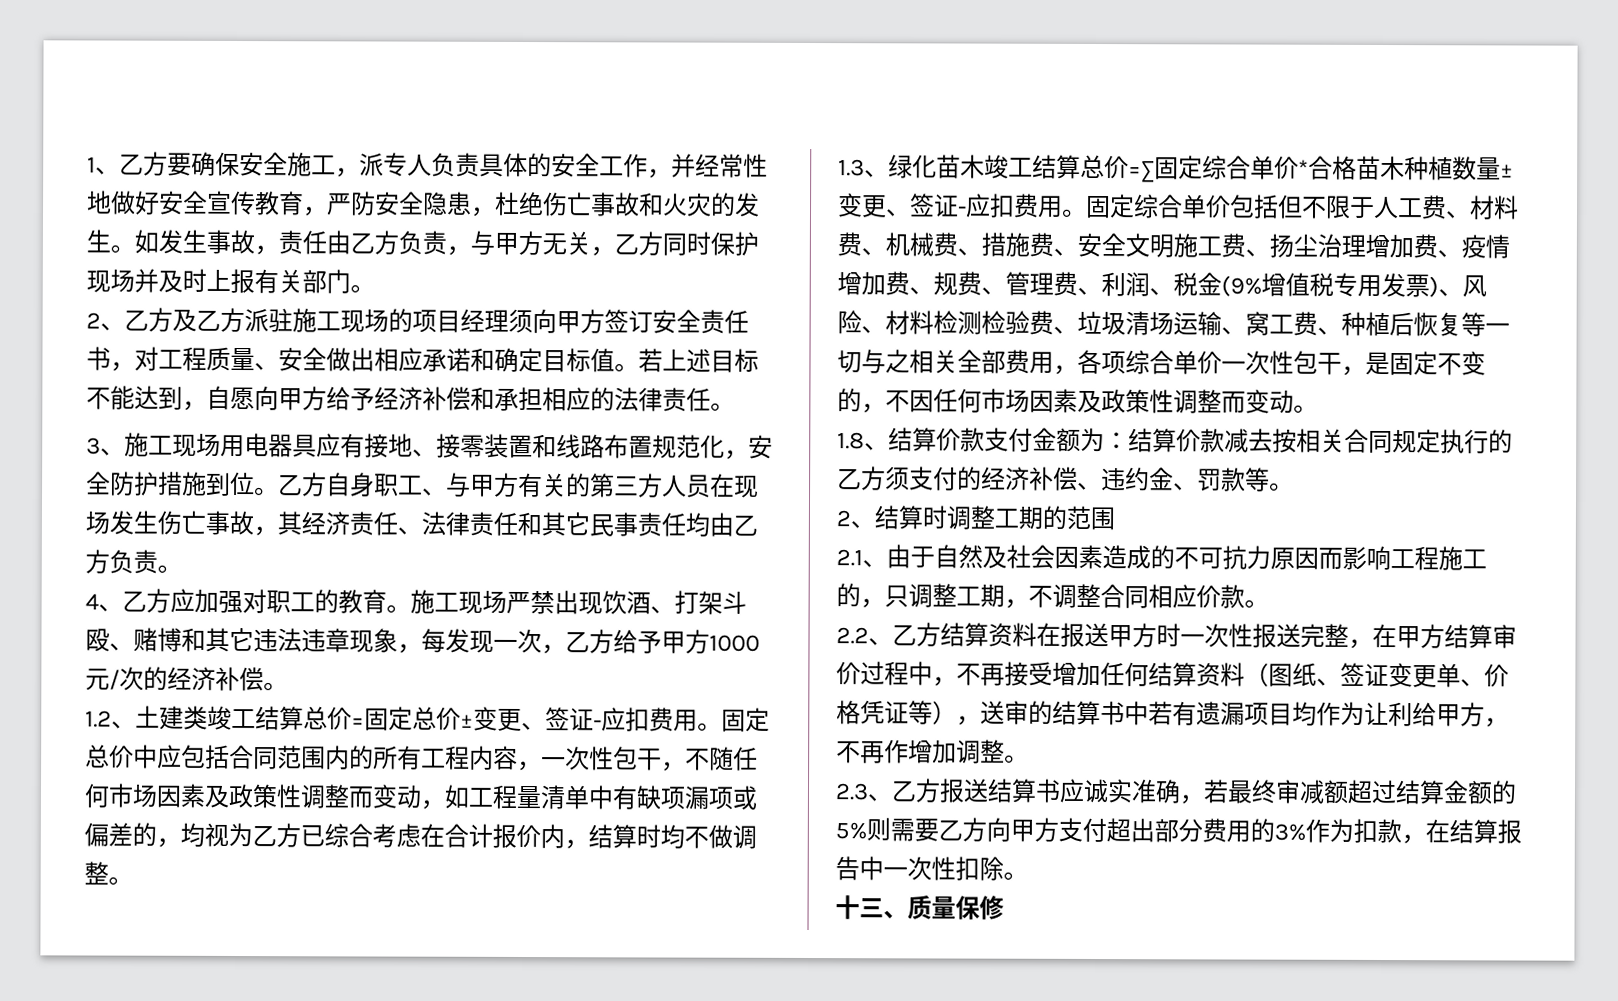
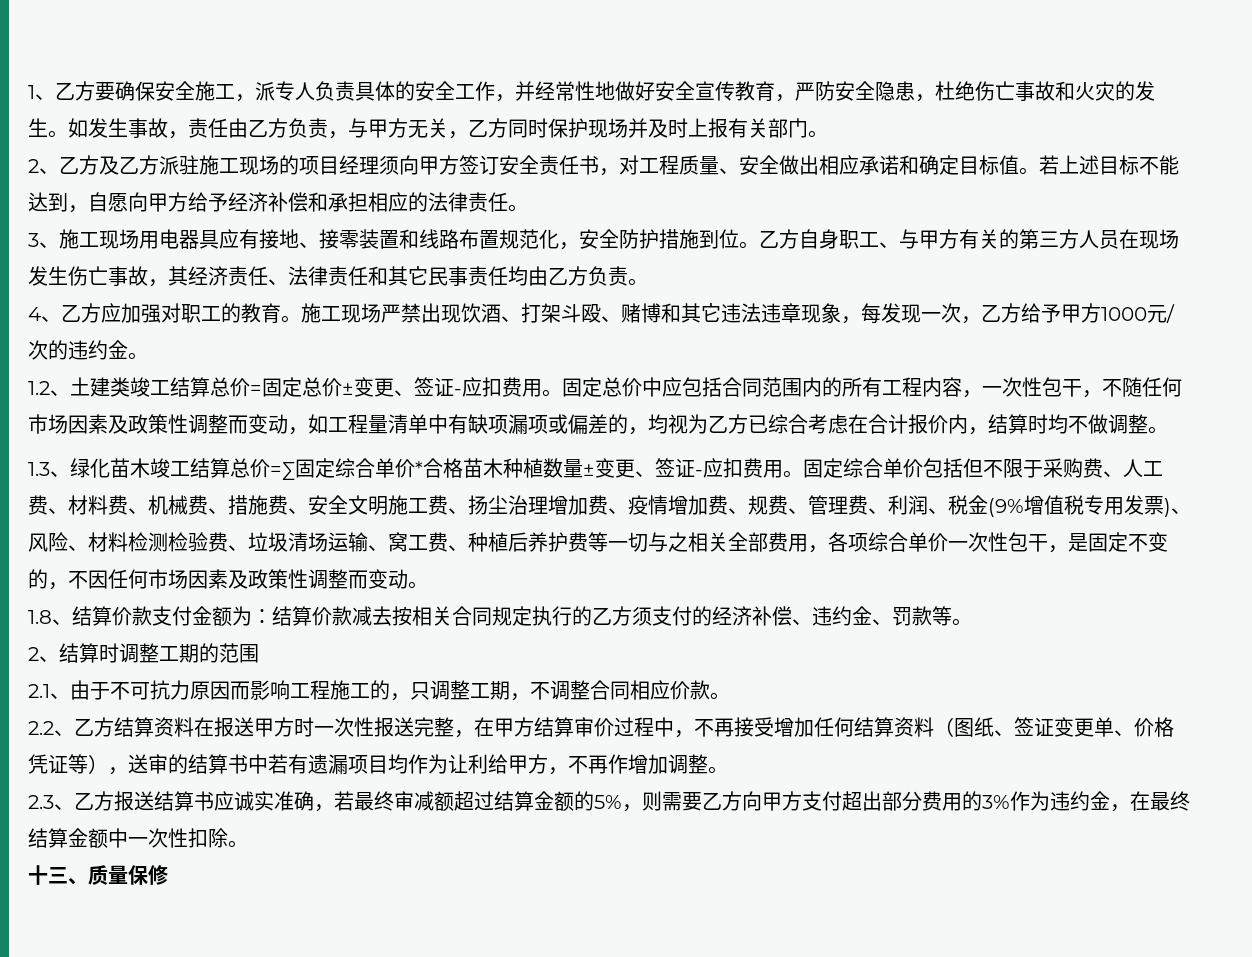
[167,666,264,692] 经济补偿 -> [68,340,128,360] 违约金
(1375, 207) none -> [1043,458,1123,478] 采购费、
[1413,312,1462,337] 恢复 -> [528,532,588,552] 养护费
[934,544,1175,570] 自然及社会因素造成的 -> (110, 691) none
(867, 831) none -> [622,804,642,812] ，
[1353,818,1522,845] [835,856,860,881] 扣款，在结算报告 -> [1050,791,1190,812] [28,828,108,848] 违约金，在最终结算金额

